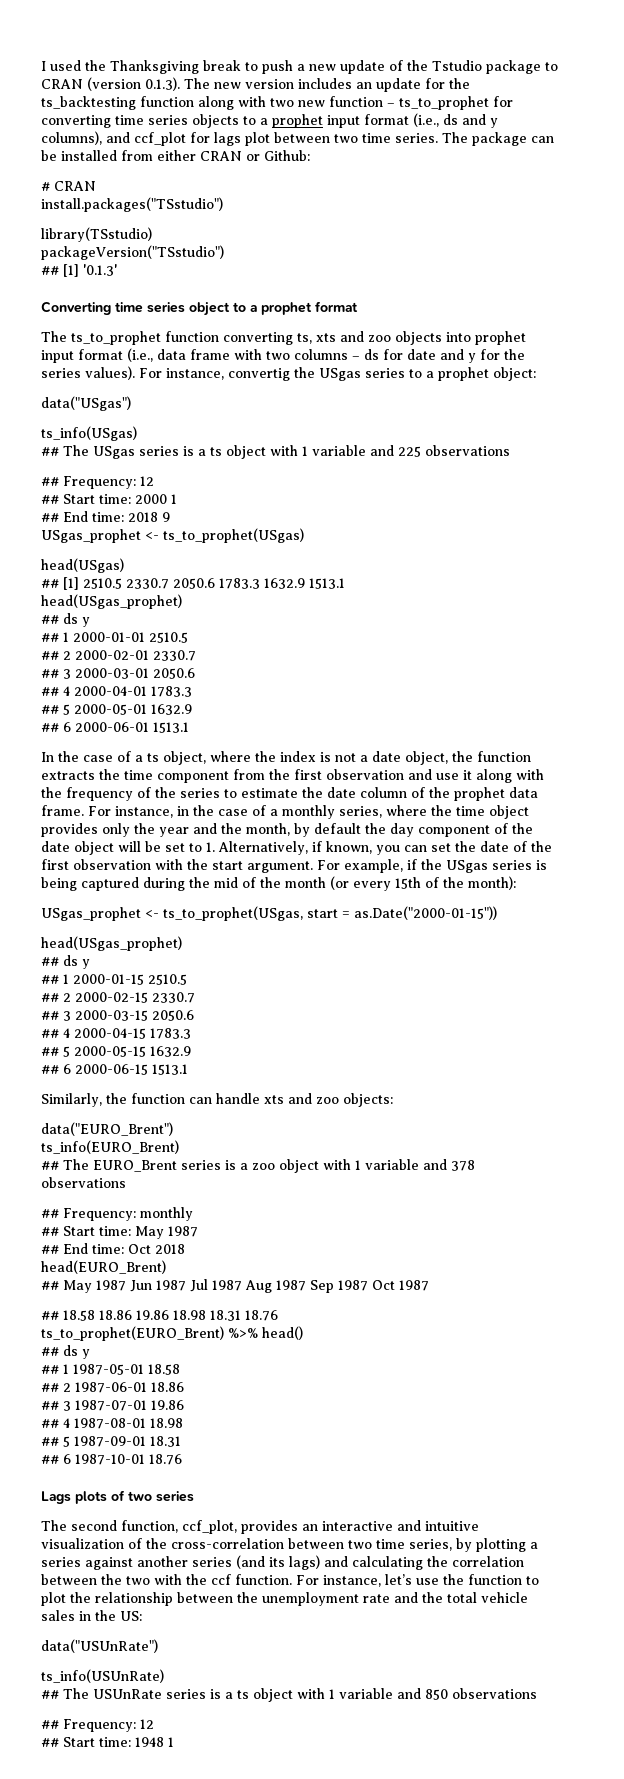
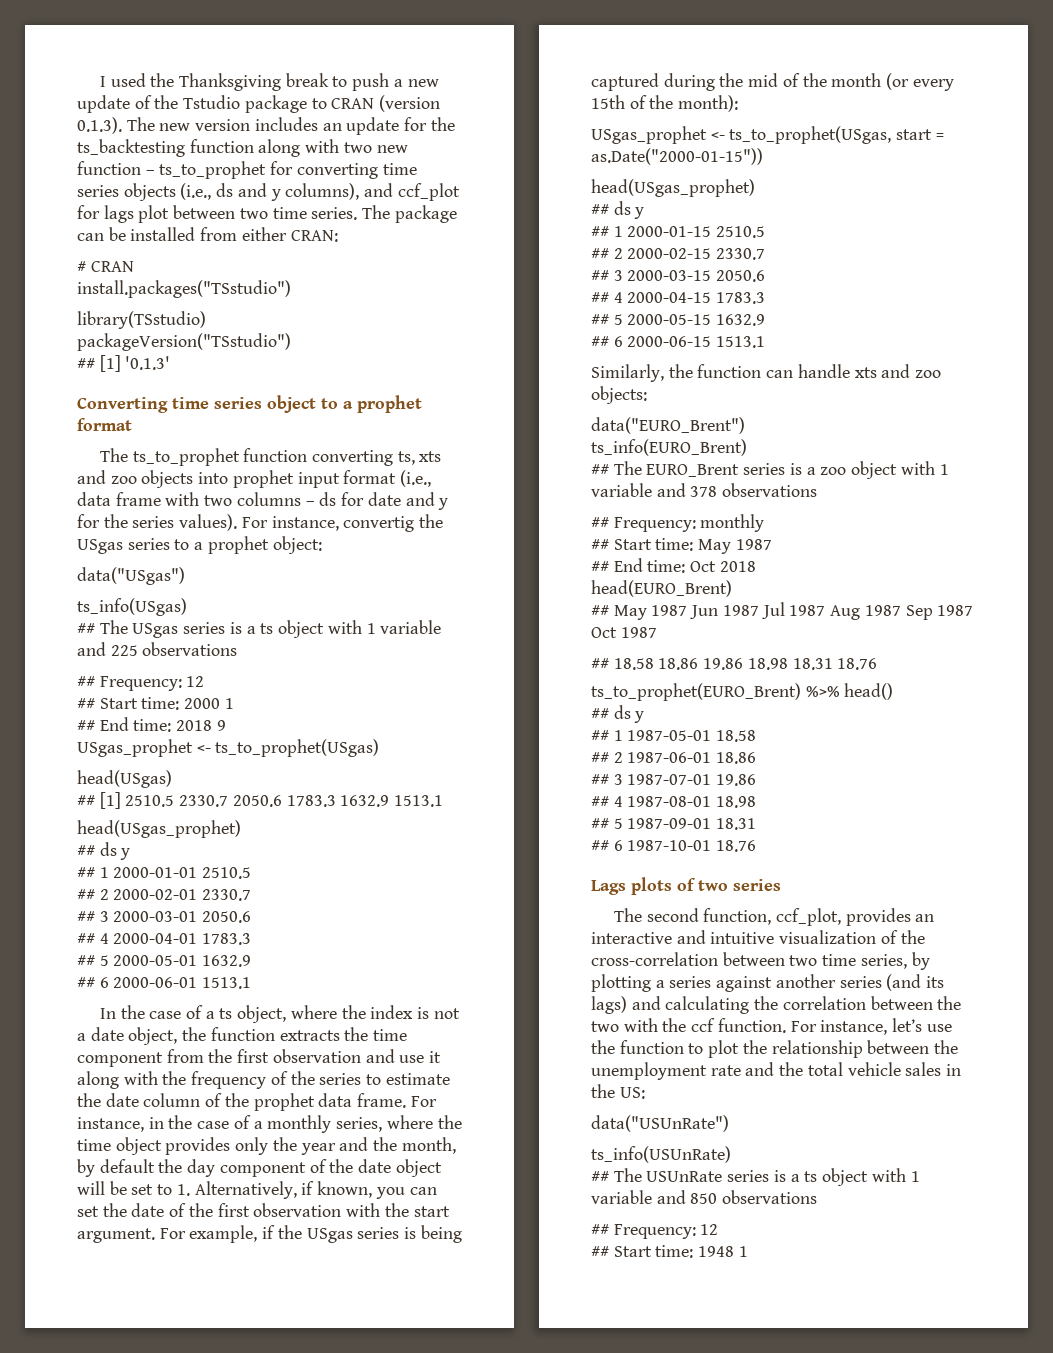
[243,114,409,128] to a prophet input format -> (176, 192) none
[200,150,310,161] CRAN or Github: -> [290,230,338,242] CRAN:

